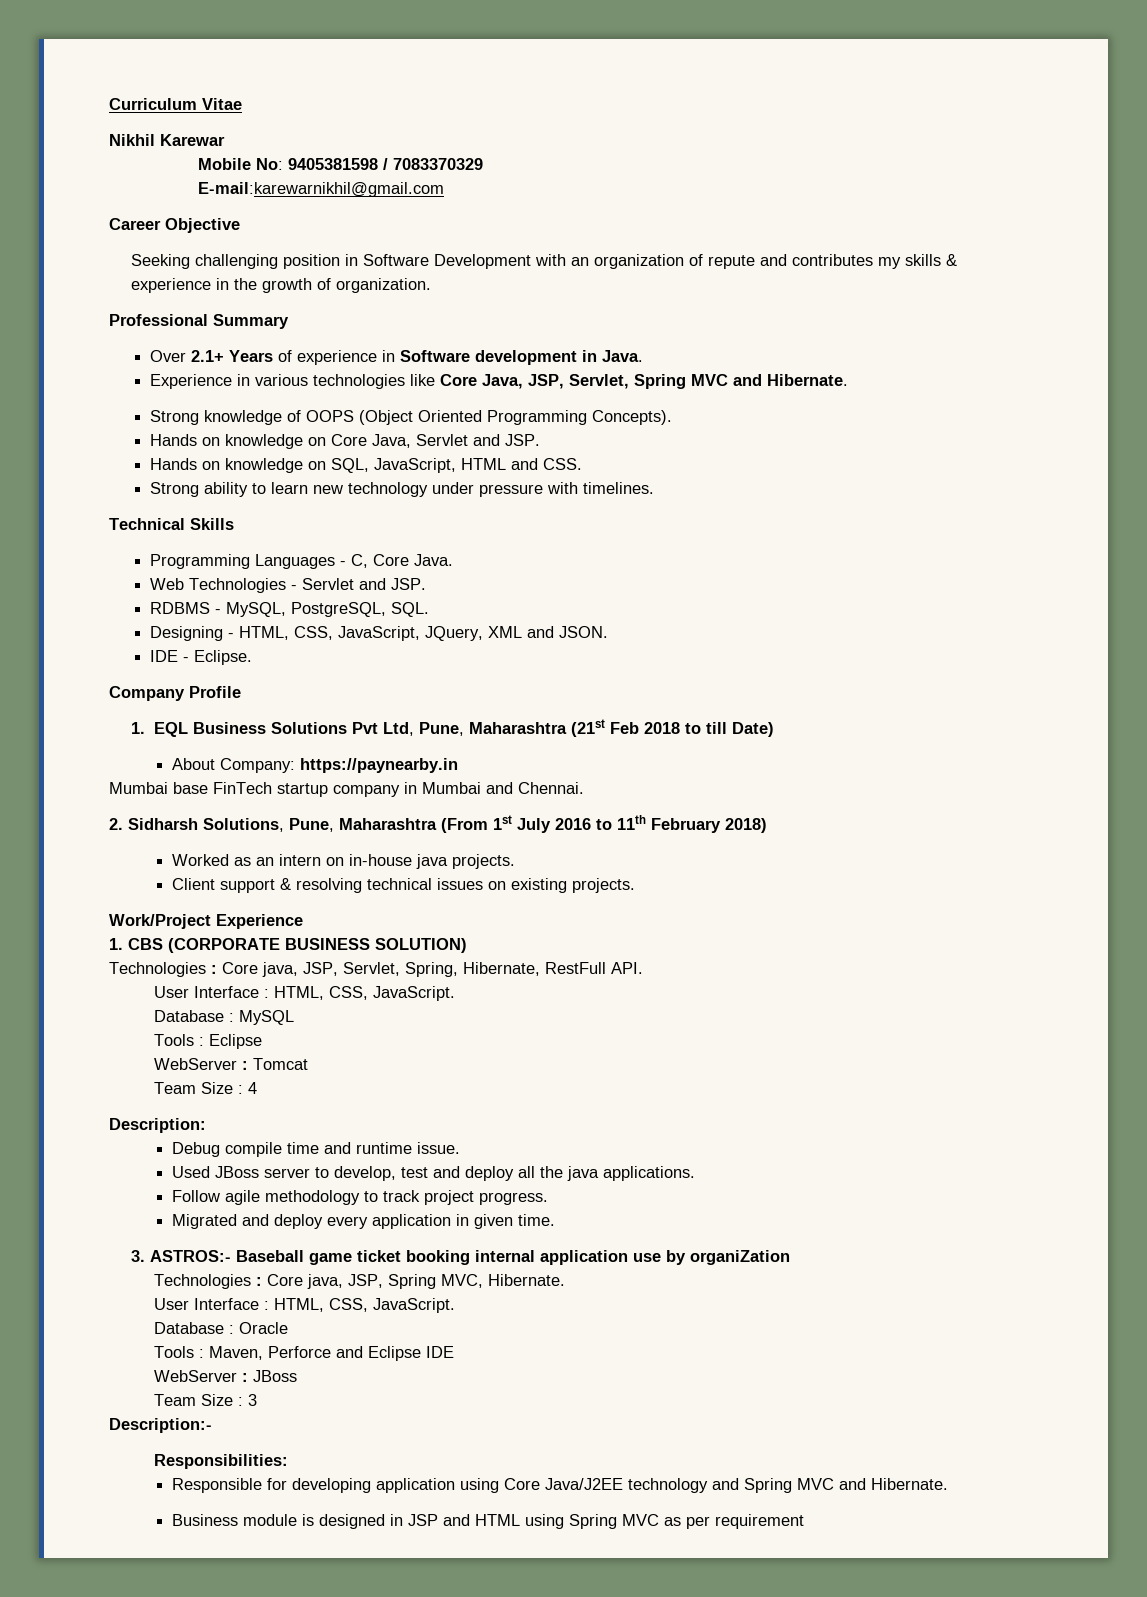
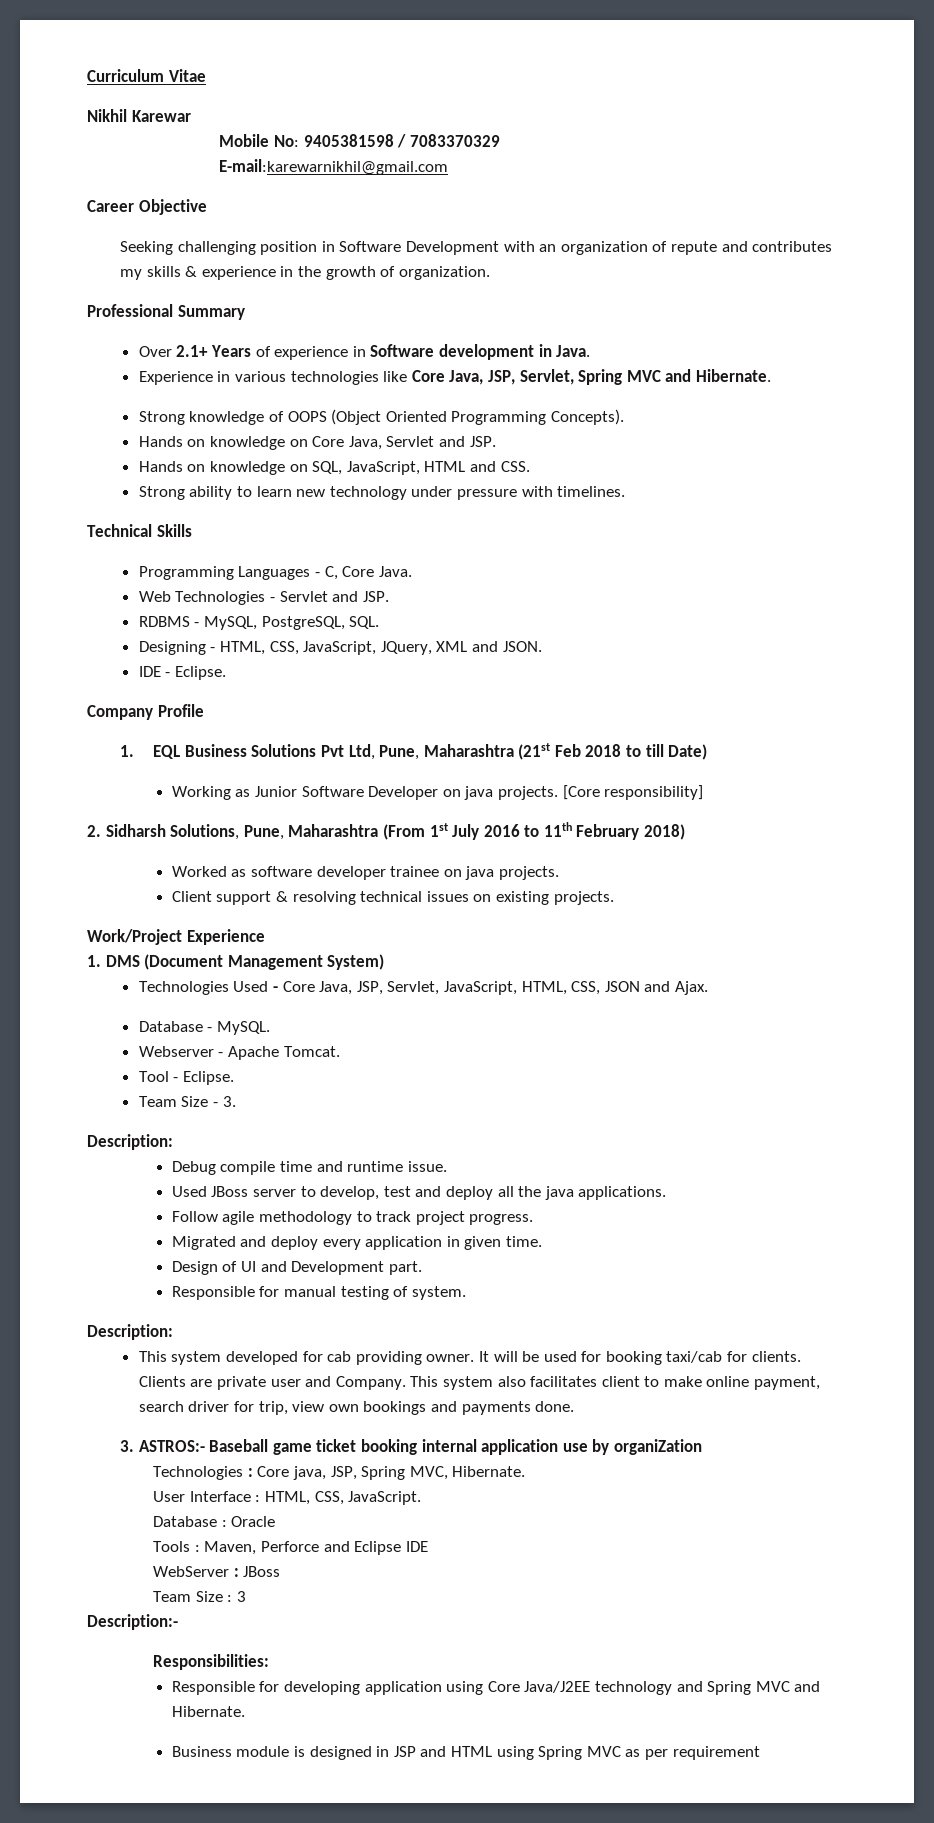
[171,758,458,773] [109,782,584,797] About Company: https://paynearby.in // Mumbai base FinTech startup company in Mumbai and Chennai. -> [171,785,704,800] Working as Junior Software Developer on java projects. [Core responsibility]
[255,854,412,866] an intern on in-house -> [251,866,462,880] software developer trainee on
[128,938,467,953] [109,962,643,977] [153,986,455,1001] [153,1010,294,1025] [153,1034,262,1049] [153,1058,308,1070] [153,1082,257,1094] CBS (CORPORATE BUSINESS SOLUTION) // Technologies : Core java, JSP, Servlet, Spring, Hibernate, RestFull API. // User Interface : HTML, CSS, JavaScript. // Database : MySQL // Tools : Eclipse // WebServer : Tomcat // Team Size : 4 -> [105,954,385,970] [138,981,708,995] [138,1021,270,1035] [138,1046,340,1060] [138,1071,234,1085] [138,1096,236,1107] DMS (Document Management System) // Technologies Used - Core Java, JSP, Servlet, JavaScript, HTML, CSS, JSON and Ajax. // Database - MySQL. // Webserver - Apache Tomcat. // Tool - Eclipse. // Team Size - 3.
(555, 1220) none -> [171,1261,422,1275] [171,1286,466,1300] [87,1324,173,1340] [138,1351,801,1365] [138,1376,821,1390] [138,1401,575,1415] // Design of UI and Development part. // Responsible for manual testing of system. // Description: // This system developed for cab providing owner. It will be used for booking taxi/cab for clients. Clients are private user and Company. This system also facilitates client to make online payment, search driver for trip, view own bookings and payments done.

